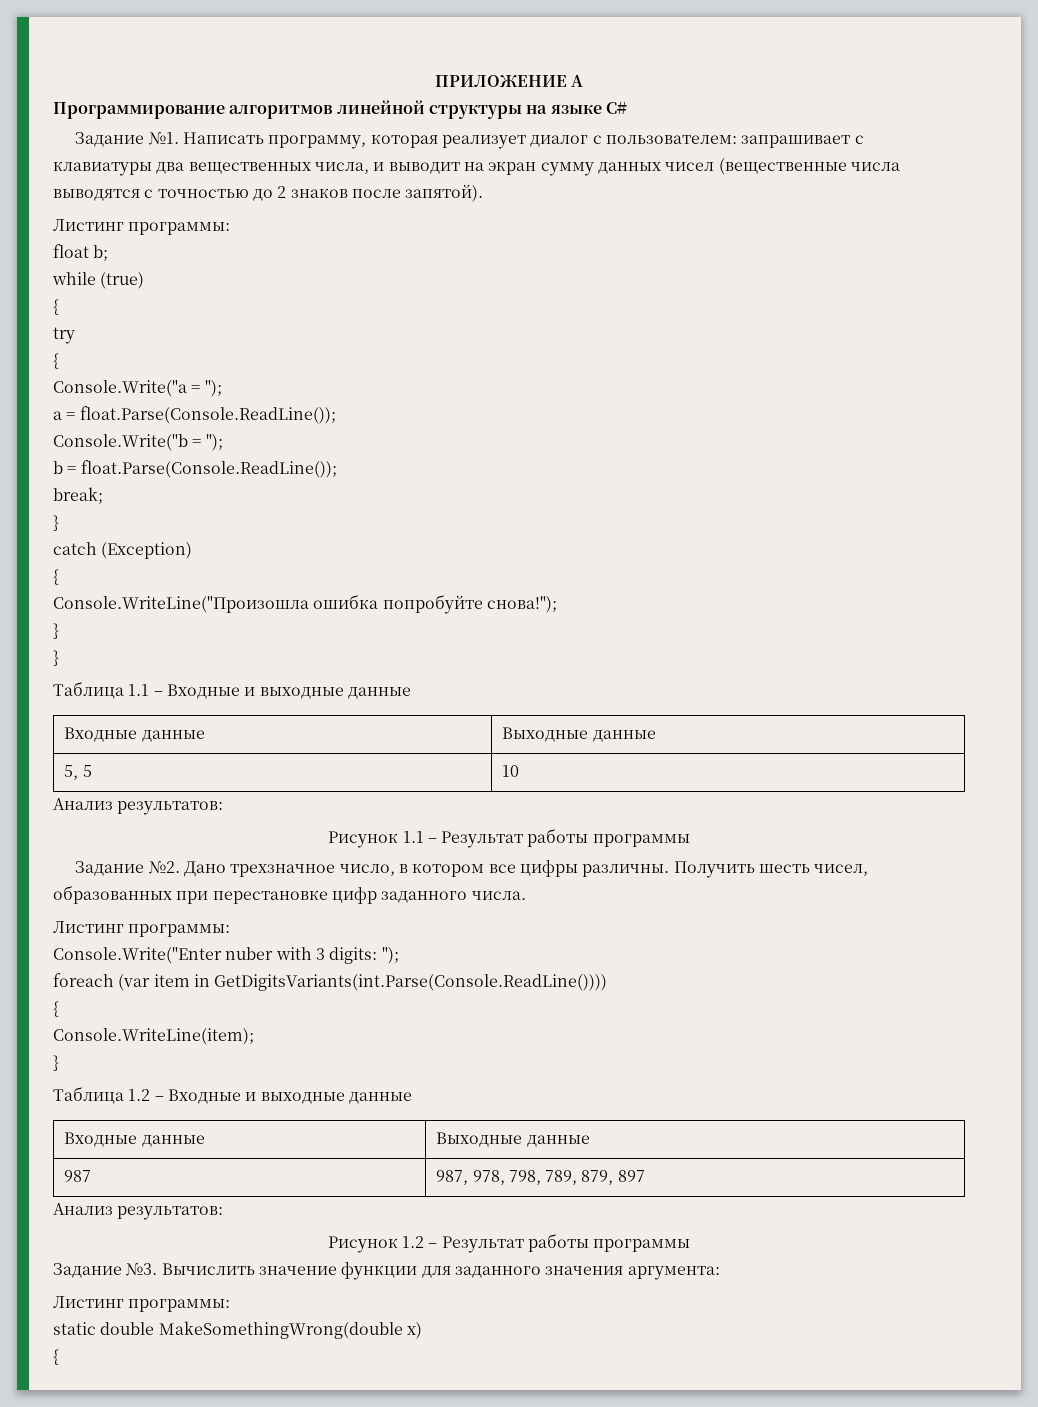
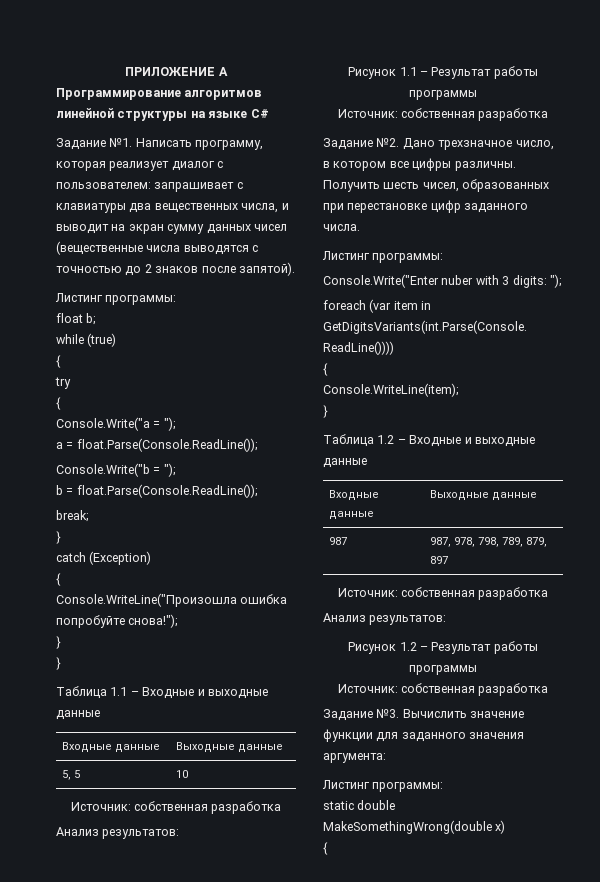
(520, 771) none -> [70,801,282,814] // Источник: собственная разработка
(690, 840) none -> [337,108,549,121] // Источник: собственная разработка
(645, 1176) none -> [337,587,549,600] // Источник: собственная разработка
(691, 1245) none -> [337,683,549,696] // Источник: собственная разработка

